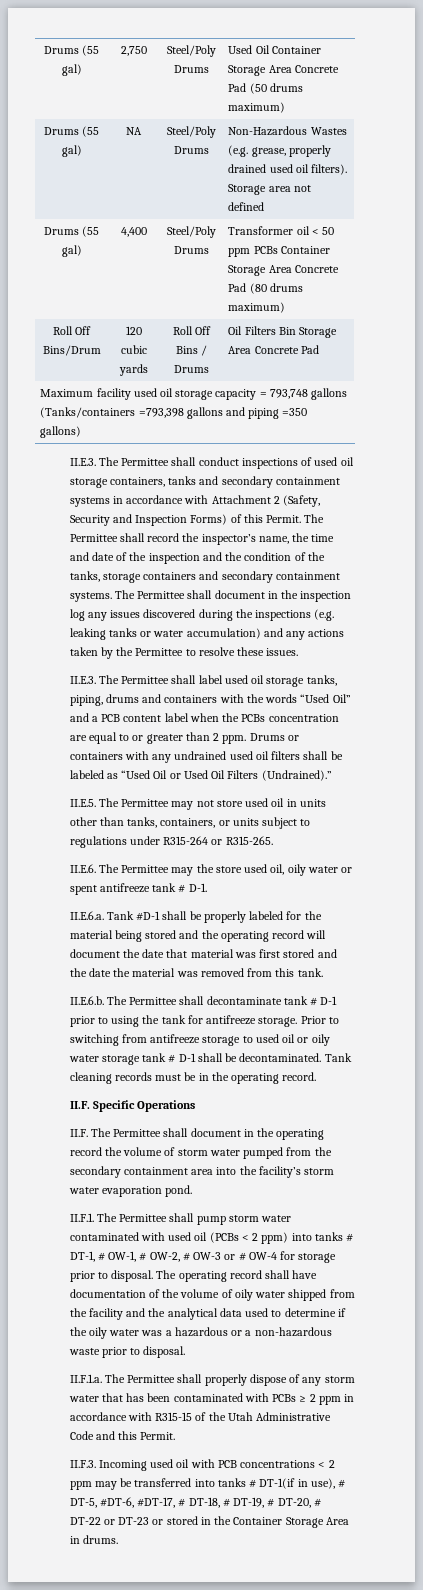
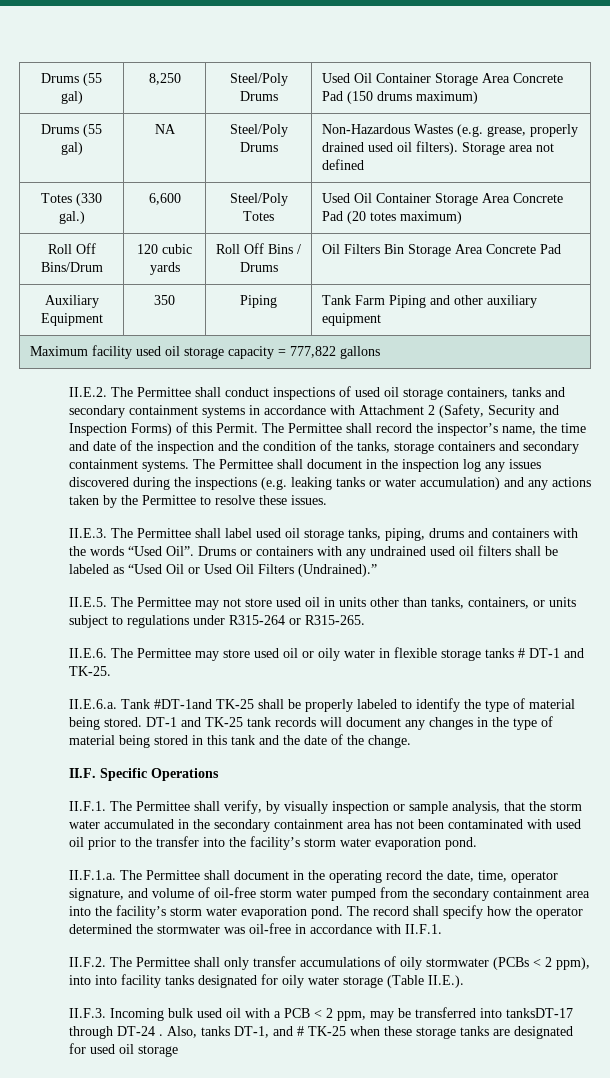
[43,45,100,56] [61,64,82,76] [120,46,147,56] Drums (55 gal) | 2,750 -> [41,73,102,86] [60,91,83,104] [148,73,181,85] Drums (55 gal) | 8,250
[249,83,267,94] (50 -> [346,91,373,104] (150
[43,226,100,237] [61,245,82,257] [120,227,147,237] [167,226,216,238] [174,246,209,254] [228,226,335,235] [228,246,330,257] [228,265,339,276] [228,283,303,294] Drums (55 gal) | 4,400 | Steel/Poly Drums | Transformer oil < 50 ppm PCBs Container Storage Area Concrete Pad (80 drums -> [41,193,102,206] [58,211,85,224] [148,193,181,205] [229,193,288,206] [243,211,274,221] [321,193,563,206] [321,211,396,224] Totes (330 gal.) | 6,600 | Steel/Poly Totes | Used Oil Container Storage Area Concrete Pad (20 totes
(319, 349) none -> [44,295,99,308] [40,313,103,326] [154,295,175,305] [240,295,277,308] [321,295,537,308] [321,313,381,326] // Auxiliary Equipment | 350 | Piping | Tank Farm Piping and other auxiliary equipment
[269,388,348,400] [40,407,308,419] [40,426,82,438] [69,458,96,466] 793,748 gallons (Tanks/containers =793,398 gallons and piping =350 gallons) // II.E.3. -> [289,346,380,359] [68,387,107,397] 777,822 gallons // II.E.2.
[332,694,351,703] [69,713,339,722] [69,732,247,744] Oil” and a PCB content label when the PCBs concentration are equal to or greater than 2 ppm. -> [165,546,194,556] Oil”.
[196,864,353,876] [69,883,207,895] [69,911,322,923] [69,930,327,942] [69,949,337,958] [69,968,323,977] [69,996,338,1006] [69,1015,339,1027] [69,1034,330,1046] [68,1053,352,1065] [69,1072,317,1084] [69,1100,196,1112] [69,1129,88,1137] the store used oil, oily water or spent antifreeze tank # D-1. // II.E.6.a. Tank #D-1 shall be properly labeled for the material being stored and the operating record will document the date that material was first stored and the date the material was removed from this tank. // II.E.6.b. The Permittee shall decontaminate tank # D-1 prior to using the tank for antifreeze storage. Prior to switching from antifreeze storage to used oil or oily water storage tank # D-1 shall be decontaminated. Tank cleaning records must be in the operating record. // II.F. Specific Operations // II.F. -> [222,647,584,661] [68,666,111,676] [68,698,575,712] [68,716,553,730] [68,734,411,748] [68,768,219,781] [68,800,582,814] [68,819,581,832] [68,836,477,850] [68,870,116,880] store used oil or oily water in flexible storage tanks # DT-1 and TK-25. // II.E.6.a. Tank #DT-1and TK-25 shall be properly labeled to identify the type of material being stored. DT-1 and TK-25 tank records will document any changes in the type of material being stored in this tank and the date of the change. // II.F. Specific Operations // II.F.1. The Permittee shall verify, by visually inspection or sample analysis, that the storm water accumulated in the secondary containment area has not been contaminated with used oil prior to the transfer into the facility’s storm water evaporation pond. // II.F.1.a.
[123,1147,176,1156] volume of -> [446,870,558,883] [68,887,256,901] date, time, operator signature, and volume of oil-free
[69,1213,292,1225] [69,1232,354,1244] [69,1251,337,1263] [69,1270,318,1282] [69,1289,355,1301] [69,1308,346,1320] [69,1327,332,1339] [68,1346,186,1358] [69,1374,355,1386] [68,1393,355,1405] [69,1412,332,1421] [69,1431,176,1440] // II.F.1. The Permittee shall pump storm water contaminated with used oil (PCBs < 2 ppm) into tanks # DT-1, # OW-1, # OW-2, # OW-3 or # OW-4 for storage prior to disposal. The operating record shall have documentation of the volume of oily water shipped from the facility and the analytical data used to determine if the oily water was a hazardous or a non-hazardous waste prior to disposal. // II.F.1.a. The Permittee shall properly dispose of any storm water that has been contaminated with PCBs ≥ 2 ppm in accordance with R315-15 of the Utah Administrative Code and this Permit. -> [346,905,583,919] [68,923,442,934] [68,956,590,970] [68,974,464,988] The record shall specify how the operator determined the stormwater was oil-free in accordance with II.F.1. // II.F.2. The Permittee shall only transfer accumulations of oily stormwater (PCBs < 2 ppm), into into facility tanks designated for oily water storage (Table II.E.).
(147, 1465) none -> [167,1008,193,1018] bulk
[217,1460,335,1468] [69,1481,92,1490] PCB concentrations < 2 ppm -> [273,1008,366,1021] a PCB < 2 ppm,
[217,1478,346,1489] [69,1497,321,1508] [69,1516,349,1528] [69,1535,118,1544] tanks # DT-1(if in use), # DT-5, #DT-6, #DT-17, # DT-18, # DT-19, # DT-20, # DT-22 or DT-23 or stored in the Container Storage Area in drums. -> [505,1008,573,1018] [68,1026,573,1039] [68,1043,178,1057] tanksDT-17 through DT-24 . Also, tanks DT-1, and # TK-25 when these storage tanks are designated for used oil storage

